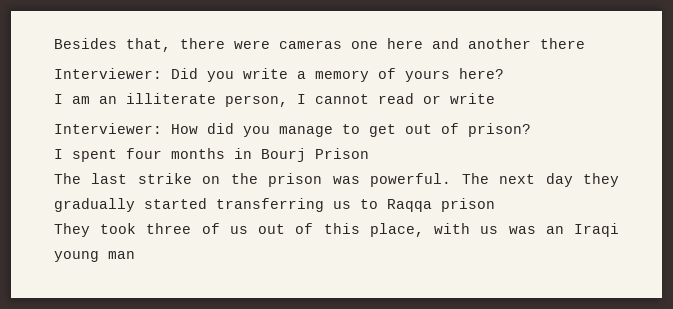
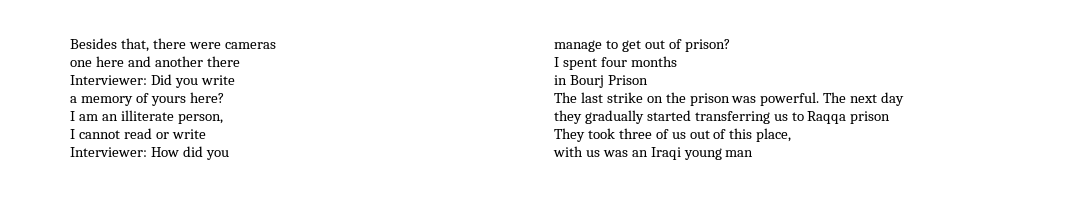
(342, 44) none -> (276, 45) //
(288, 73) none -> (235, 80) //
(288, 101) none -> (223, 119) //
(270, 131) none -> (229, 155) //
(225, 153) none -> (677, 61) //
(573, 180) none -> (905, 99) //
(424, 230) none -> (792, 135) //

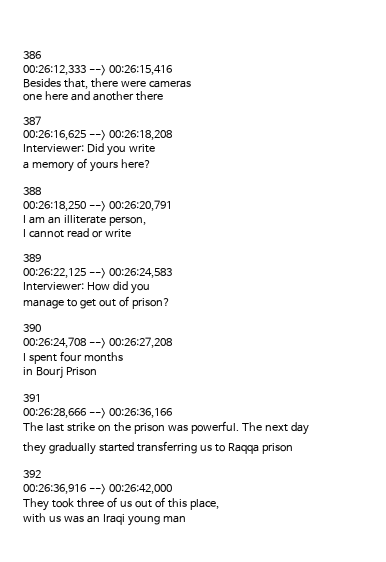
(70, 43) none -> [23,51,41,59] [23,65,172,76] 386 // 00:26:12,333 --> 00:26:15,416 //
(240, 61) none -> [23,116,41,125] [23,130,172,141] // 387 // 00:26:16,625 --> 00:26:18,208
(224, 97) none -> [23,187,41,195] [23,200,172,212] // 388 // 00:26:18,250 --> 00:26:20,791
(206, 134) none -> [23,254,41,262] [23,268,172,279] // 389 // 00:26:22,125 --> 00:26:24,583
(730, 45) none -> [23,324,41,332] [23,337,172,349] // 390 // 00:26:24,708 --> 00:26:27,208
(648, 80) none -> [23,394,41,402] [23,408,172,419] // 391 // 00:26:28,666 --> 00:26:36,166
(891, 117) none -> [23,470,41,478] [23,484,172,495] // 392 // 00:26:36,916 --> 00:26:42,000

